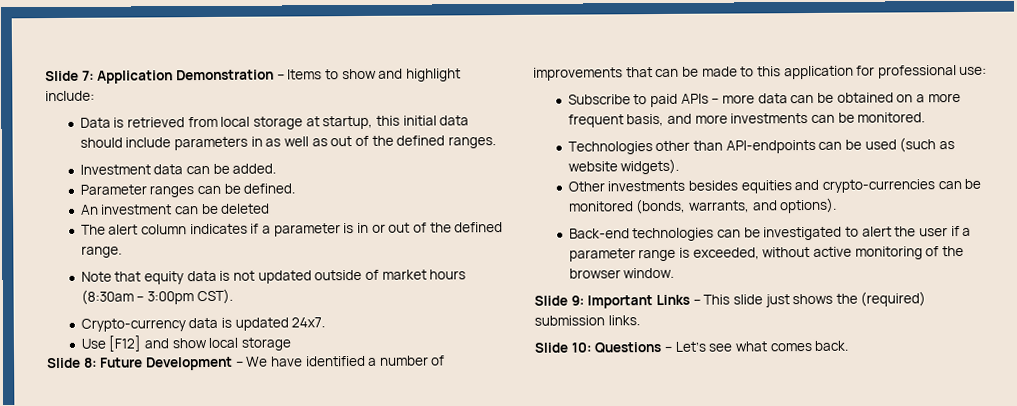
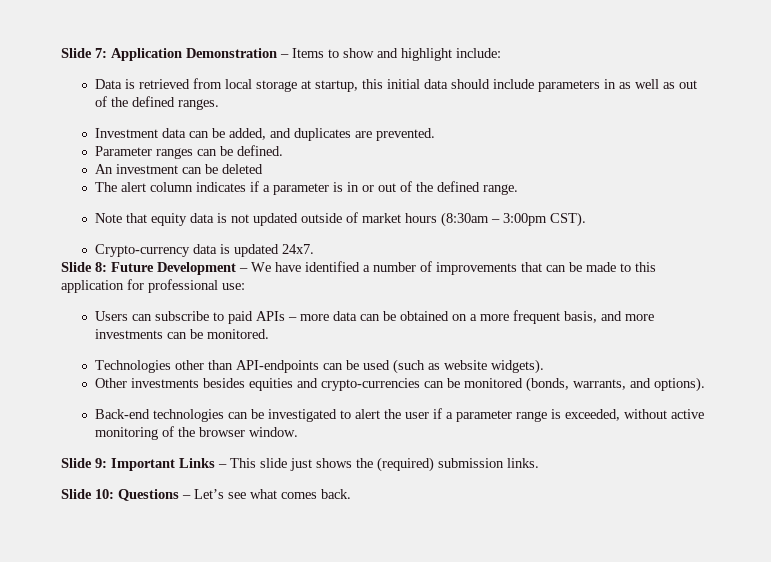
[232,163,277,174] added. -> [229,128,436,141] added, and duplicates are prevented.
[80,335,292,352] // Use [F12] and show local storage -> (315, 249) none
[567,94,631,105] Subscribe -> [95,311,210,321] Users can subscribe

